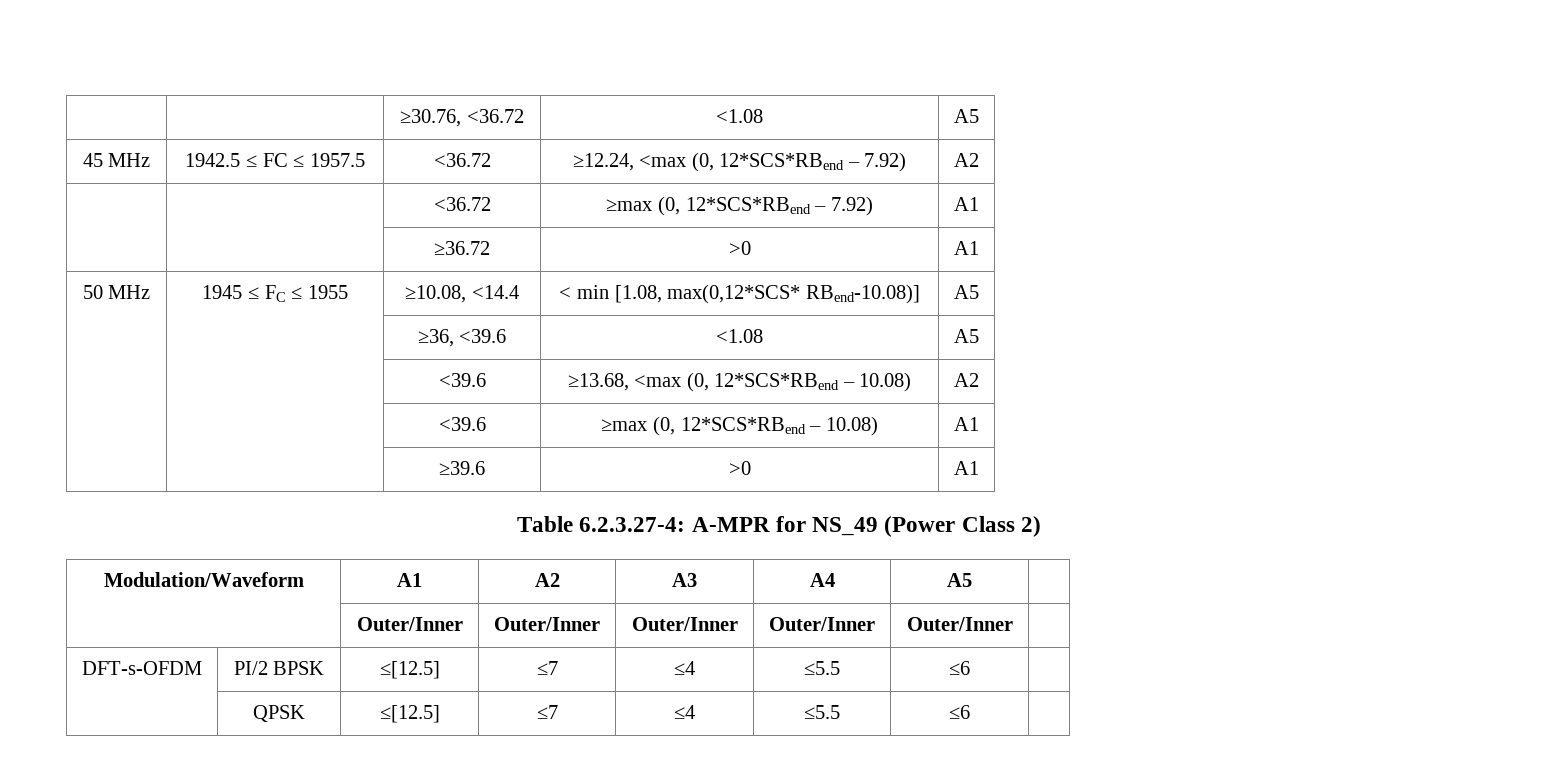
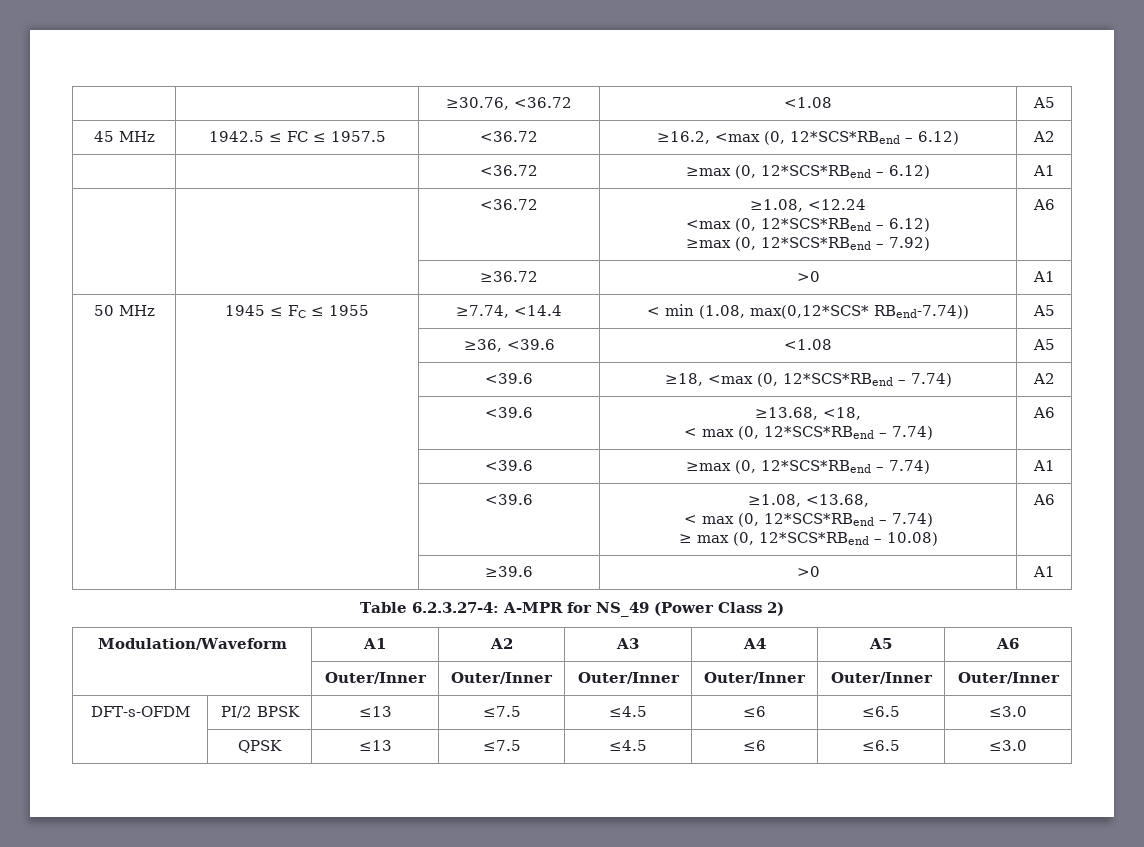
[572,152,907,172] ≥12.24, <max (0, 12*SCS*RBend – 7.92) -> [657,131,959,145] ≥16.2, <max (0, 12*SCS*RBend – 6.12)
[830,196,873,216] [954,197,979,211] 7.92) | A1 -> [889,165,930,179] [1032,165,1055,176] [480,199,538,210] [750,199,866,212] [686,218,930,232] [686,237,930,251] [1032,199,1055,210] 6.12) | A1 // | | <36.72 | ≥1.08, <12.24 // <max (0, 12*SCS*RBend – 6.12) // ≥max (0, 12*SCS*RBend – 7.92) | A6
[405,285,467,303] ≥10.08, -> [456,305,509,318] ≥7.74,
[614,284,920,304] [1.08, max(0,12*SCS* RBend-10.08)] -> [699,305,969,319] (1.08, max(0,12*SCS* RBend-7.74))
[567,372,912,392] [954,373,979,387] ≥13.68, <max (0, 12*SCS*RBend – 10.08) | A2 -> [664,373,952,387] [1032,373,1055,384] [485,407,533,418] [755,407,861,420] [683,426,933,440] [1032,407,1055,418] ≥18, <max (0, 12*SCS*RBend – 7.74) | A2 // | | <39.6 | ≥13.68, <18, // < max (0, 12*SCS*RBend – 7.74) | A6
[825,416,878,436] [954,417,979,431] 10.08) | A1 -> [889,460,930,474] [1032,460,1055,471] [485,494,533,505] [747,494,869,507] [683,513,933,527] [678,532,938,546] [1032,494,1055,505] 7.74) | A1 // | | <39.6 | ≥1.08, <13.68, // < max (0, 12*SCS*RBend – 7.74) // ≥ max (0, 12*SCS*RBend – 10.08) | A6
(972, 580) none -> [996,638,1019,649] A6
(1013, 624) none -> [957,672,1060,684] Outer/Inner
[379,661,440,679] [536,661,558,675] [674,661,695,675] [804,661,840,675] [949,661,970,675] ≤[12.5] | ≤7 | ≤4 | ≤5.5 | ≤6 | -> [358,706,392,717] [482,706,521,717] [609,706,647,717] [743,706,766,717] [862,706,900,717] [989,706,1027,717] ≤13 | ≤7.5 | ≤4.5 | ≤6 | ≤6.5 | ≤3.0
[379,705,440,723] [536,705,558,719] [674,705,695,719] [804,705,840,719] [949,705,970,719] ≤[12.5] | ≤7 | ≤4 | ≤5.5 | ≤6 | -> [358,740,392,751] [482,740,521,751] [609,740,647,751] [743,740,766,751] [862,740,900,751] [989,740,1027,751] ≤13 | ≤7.5 | ≤4.5 | ≤6 | ≤6.5 | ≤3.0

